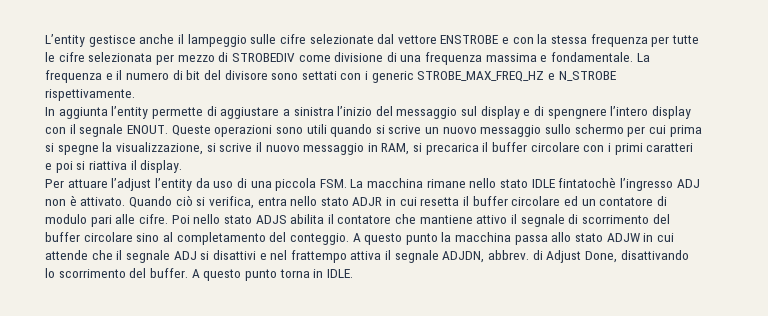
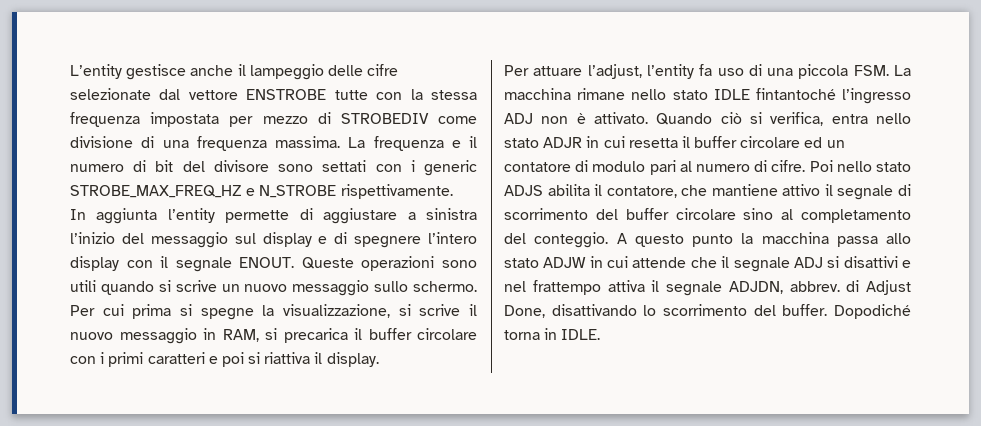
[250,34,277,44] sulle -> [327,65,363,76] delle
[502,37,510,44] e -> [334,90,368,100] tutte
[651,35,699,47] [45,52,153,62] per tutte le cifre selezionata -> [150,112,220,127] impostata
[485,52,634,62] massima e fondamentale. -> [275,136,340,148] massima.
[547,108,607,119] spengnere -> [354,236,422,248] spegnere
[574,124,646,137] schermo per -> [413,281,477,292] [70,305,95,316] schermo. Per
[111,178,210,191] l’adjust l’entity da -> [587,64,713,79] l’adjust, l’entity fa
[558,177,617,188] fintatochè -> [755,88,836,100] fintantoché
[115,214,136,224] alle -> [679,160,768,172] al numero di
[337,215,392,224] contatore -> [606,186,677,198] contatore,
[191,269,277,281] A questo punto -> [834,304,911,319] Dopodiché

